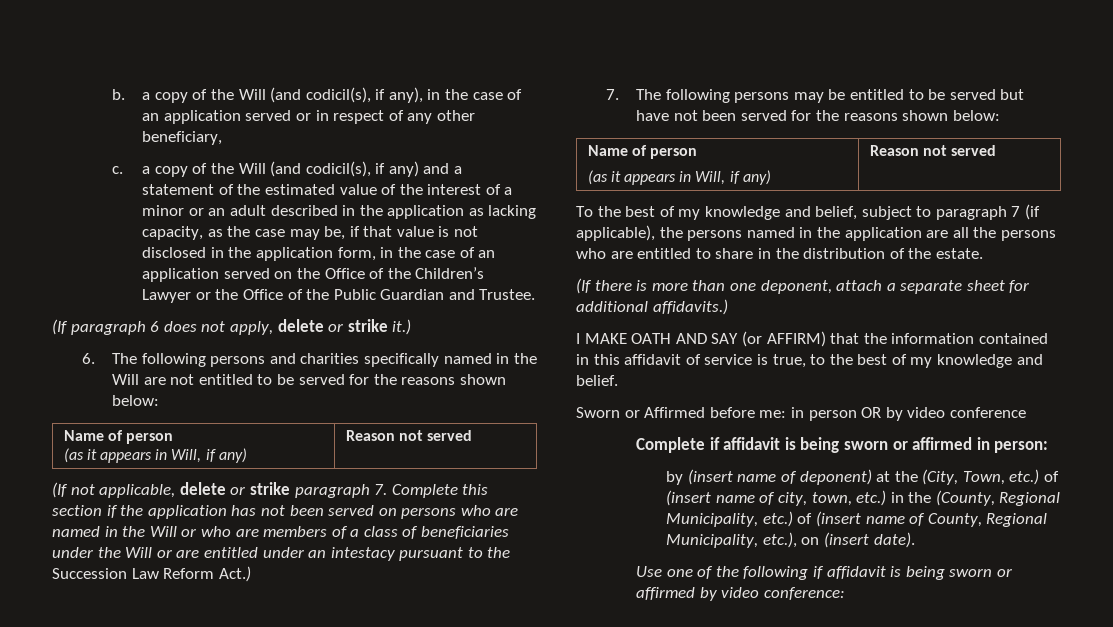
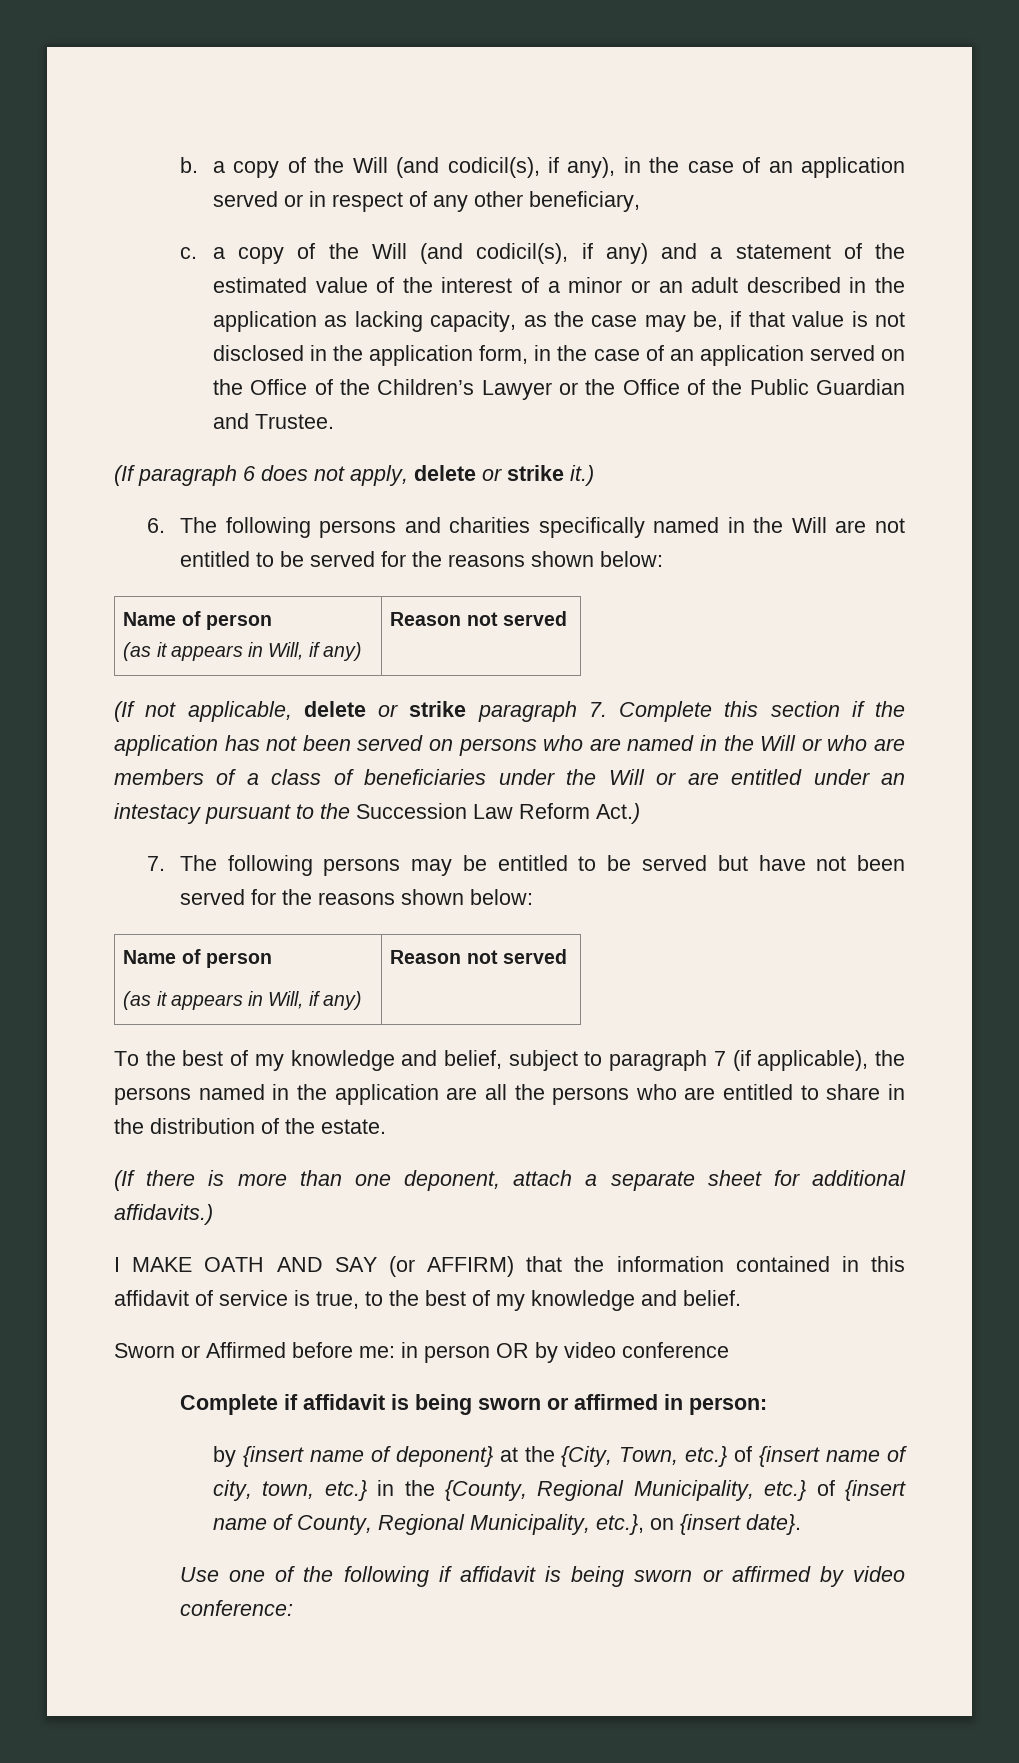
[687,469,872,485] (insert name of deponent) -> [242,1446,493,1467] {insert name of deponent}
[922,469,1060,485] [666,490,712,506] (City, Town, etc.) of (insert -> [561,1446,821,1467] {City, Town, etc.} of {insert
[856,490,1061,506] [666,511,861,527] etc.) in the (County, Regional Municipality, etc.) of (insert -> [324,1480,906,1501] etc.} in the {County, Regional Municipality, etc.} of {insert
[762,532,915,548] etc.), on (insert date). -> [595,1514,801,1535] etc.}, on {insert date}.

